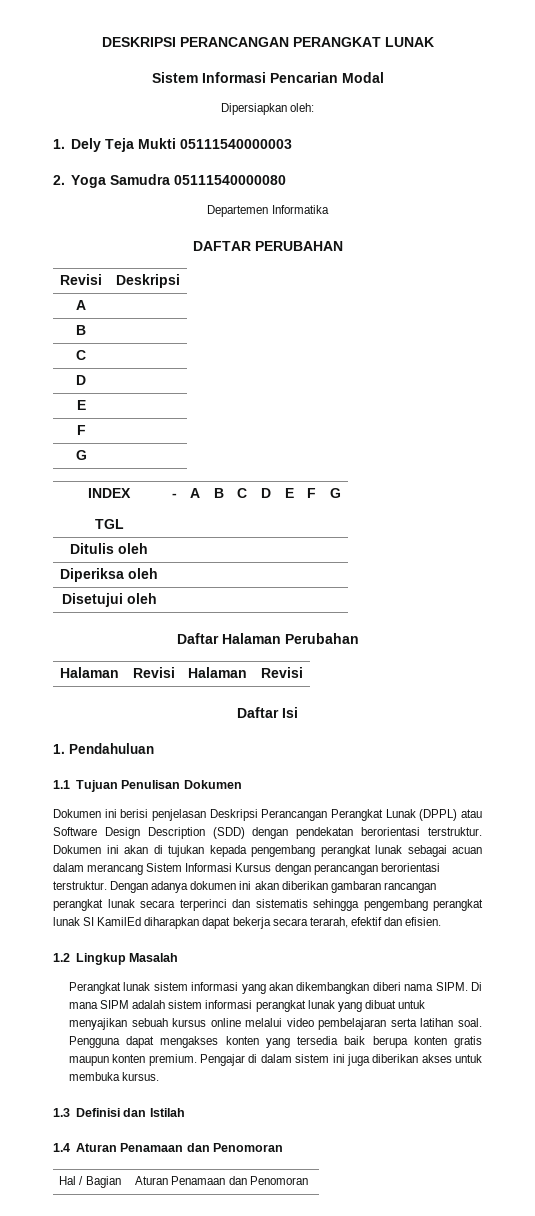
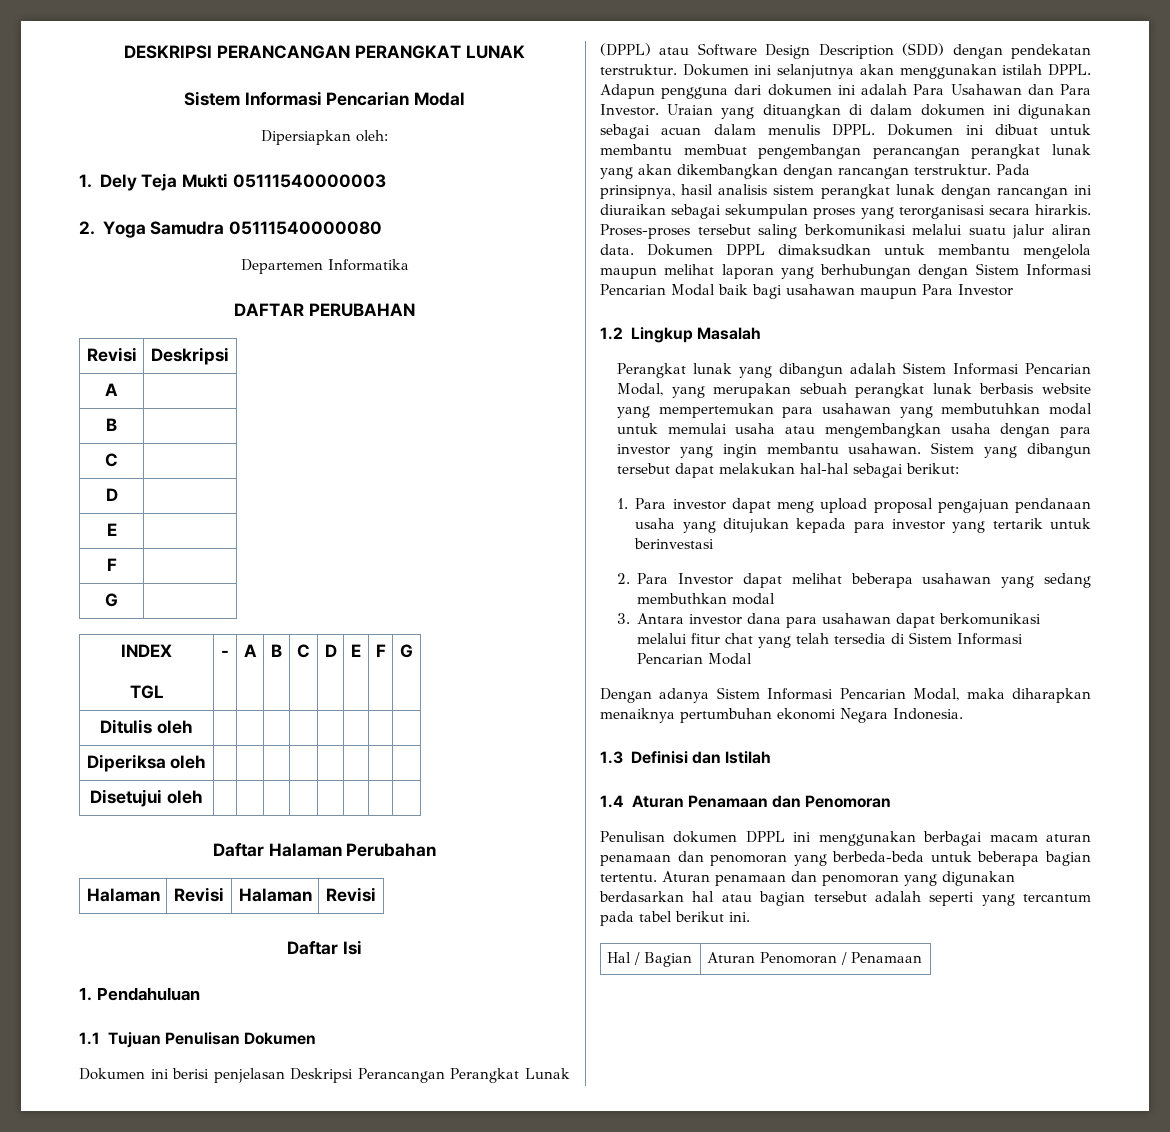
[361,827,421,836] berorientasi -> (1091, 51) none
[124,845,482,857] [53,863,440,875] [53,881,436,893] [53,899,483,911] [53,917,442,929] akan di tujukan kepada pengembang perangkat lunak sebagai acuan dalam merancang Sistem Informasi Kursus dengan perancangan berorientasi terstruktur. Dengan adanya dokumen ini akan diberikan gambaran rancangan perangkat lunak secara terperinci dan sistematis sehingga pengembang perangkat lunak SI KamilEd diharapkan dapat bekerja secara terarah, efektif dan efisien. -> [777,64,1091,79] [600,84,1091,99] [600,104,1091,119] [600,124,1091,139] [600,144,1091,159] [600,164,1030,179] [600,184,1092,199] [600,204,1091,219] [600,224,1091,239] [600,244,1091,259] [600,263,1092,279] [600,284,1013,299] selanjutnya akan menggunakan istilah DPPL. Adapun pengguna dari dokumen ini adalah Para Usahawan dan Para Investor. Uraian yang dituangkan di dalam dokumen ini digunakan sebagai acuan dalam menulis DPPL. Dokumen ini dibuat untuk membantu membuat pengembangan perancangan perangkat lunak yang akan dikembangkan dengan rancangan terstruktur. Pada prinsipnya, hasil analisis sistem perangkat lunak dengan rancangan ini diuraikan sebagai sekumpulan proses yang terorganisasi secara hirarkis. Proses-proses tersebut saling berkomunikasi melalui suatu jalur aliran data. Dokumen DPPL dimaksudkan untuk membantu mengelola maupun melihat laporan yang berhubungan dengan Sistem Informasi Pencarian Modal baik bagi usahawan maupun Para Investor
[153,982,482,994] [69,1000,425,1012] [69,1018,482,1030] [69,1036,482,1048] [69,1054,482,1066] [69,1072,160,1081] sistem informasi yang akan dikembangkan diberi nama SIPM. Di mana SIPM adalah sistem informasi perangkat lunak yang dibuat untuk menyajikan sebuah kursus online melalui video pembelajaran serta latihan soal. Pengguna dapat mengakses konten yang tersedia baik berupa konten gratis maupun konten premium. Pengajar di dalam sistem ini juga diberikan akses untuk membuka kursus. -> [738,362,1091,378] [616,383,1091,398] [616,403,1092,418] [616,423,1091,438] [616,442,1091,458] [616,463,959,478] [616,498,1091,513] [635,518,1091,533] [634,538,715,549] [616,573,1091,588] [637,593,776,605] [616,613,1042,628] [637,632,1024,648] [637,653,753,665] [600,687,1091,703] [600,708,963,723] yang dibangun adalah Sistem Informasi Pencarian Modal, yang merupakan sebuah perangkat lunak berbasis website yang mempertemukan para usahawan yang membutuhkan modal untuk memulai usaha atau mengembangkan usaha dengan para investor yang ingin membantu usahawan. Sistem yang dibangun tersebut dapat melakukan hal-hal sebagai berikut: // 1. Para investor dapat meng upload proposal pengajuan pendanaan usaha yang ditujukan kepada para investor yang tertarik untuk berinvestasi // 2. Para Investor dapat melihat beberapa usahawan yang sedang membuthkan modal // 3. Antara investor dana para usahawan dapat berkomunikasi melalui fitur chat yang telah tersedia di Sistem Informasi Pencarian Modal // Dengan adanya Sistem Informasi Pencarian Modal, maka diharapkan menaiknya pertumbuhan ekonomi Negara Indonesia.
(283, 1147) none -> [600,831,1091,846] [600,851,1091,866] [600,871,1015,886] [599,891,1091,906] [600,911,750,926] // Penulisan dokumen DPPL ini menggunakan berbagai macam aturan penamaan dan penomoran yang berbeda-beda untuk beberapa bagian tertentu. Aturan penamaan dan penomoran yang digunakan berdasarkan hal atau bagian tersebut adalah seperti yang tercantum pada tabel berikut ini.
[171,1176,308,1185] Penamaan dan Penomoran -> [759,952,922,965] Penomoran / Penamaan

